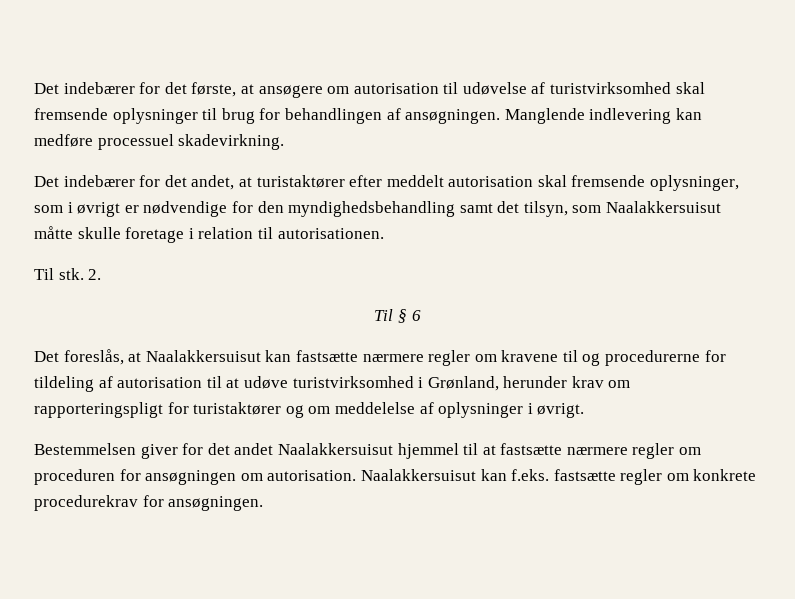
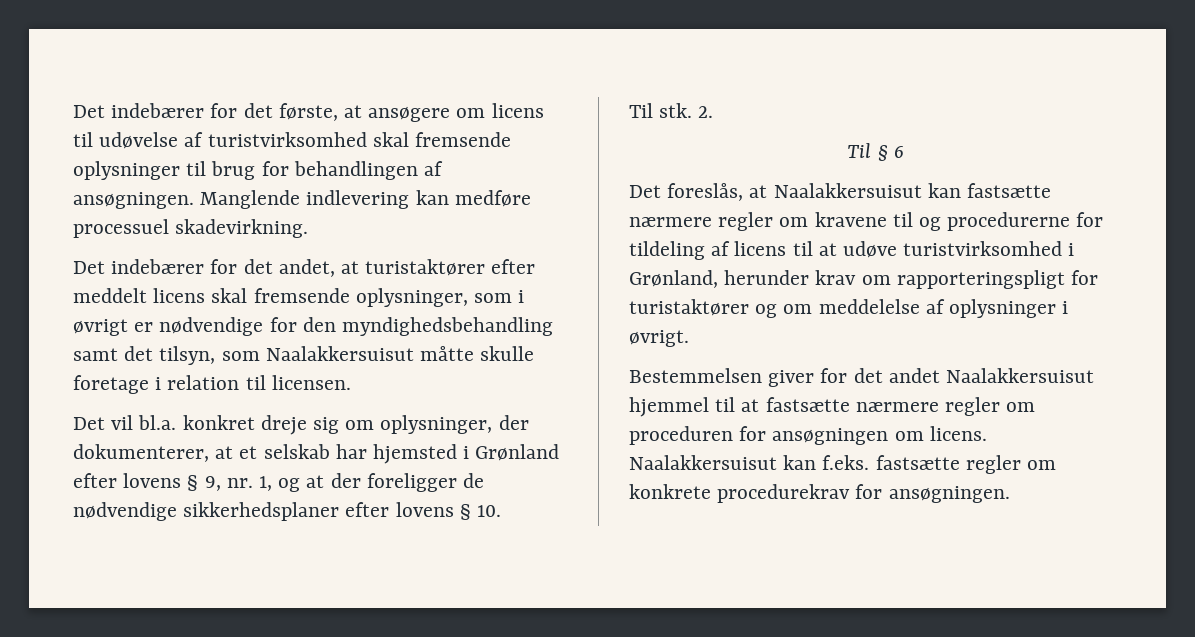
[353,83,439,94] autorisation -> [491,103,544,118] licens
[448,176,534,187] autorisation -> [153,288,206,303] licens
[277,228,384,239] autorisationen. -> [271,375,351,390] [73,415,529,435] [73,444,560,464] [73,473,485,492] [73,502,502,521] licensen. // Det vil bl.a. konkret dreje sig om oplysninger, der dokumenterer, at et selskab har hjemsted i Grønland efter lovens § 9, nr. 1, og at der foreligger de nødvendige sikkerhedsplaner efter lovens § 10.
[117,377,203,388] autorisation -> [734,241,787,256] licens
[267,470,357,481] autorisation. -> [929,426,987,441] licens.

